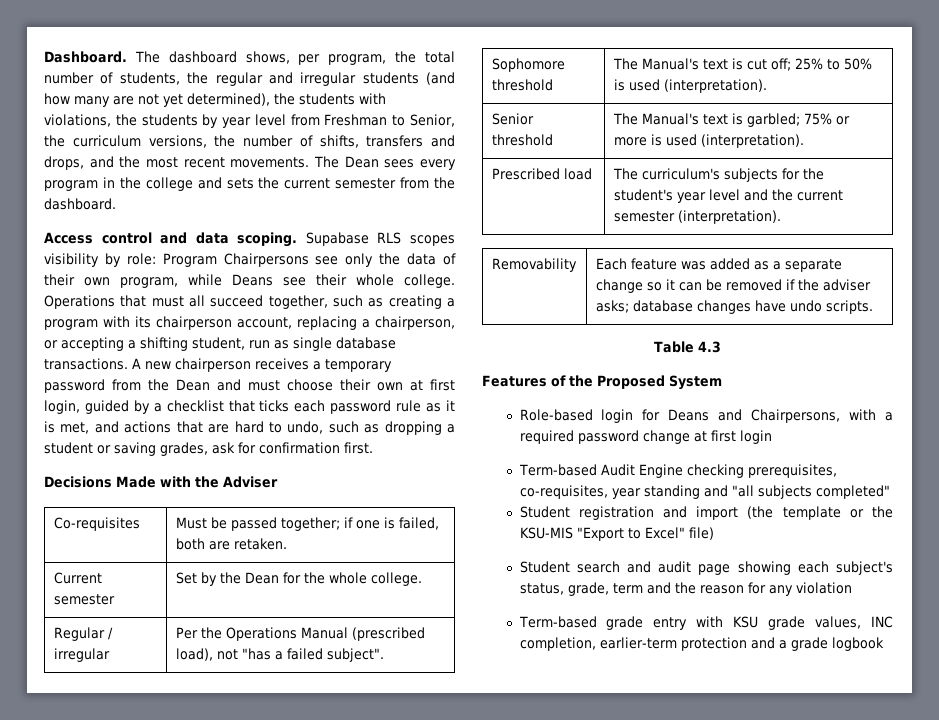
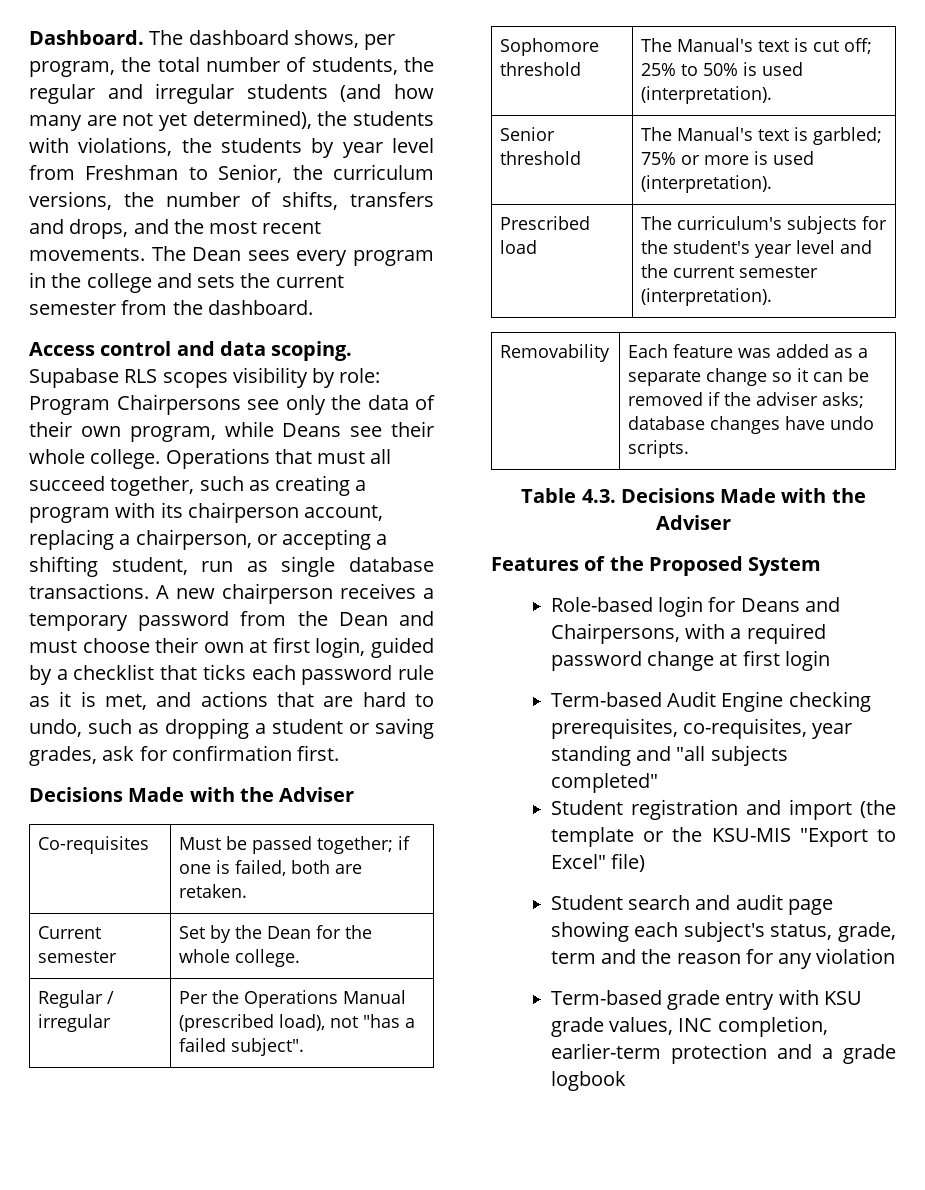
[697,341,721,353] 4.3 -> [581,488,866,503] [656,515,731,530] 4.3. Decisions Made with the Adviser

